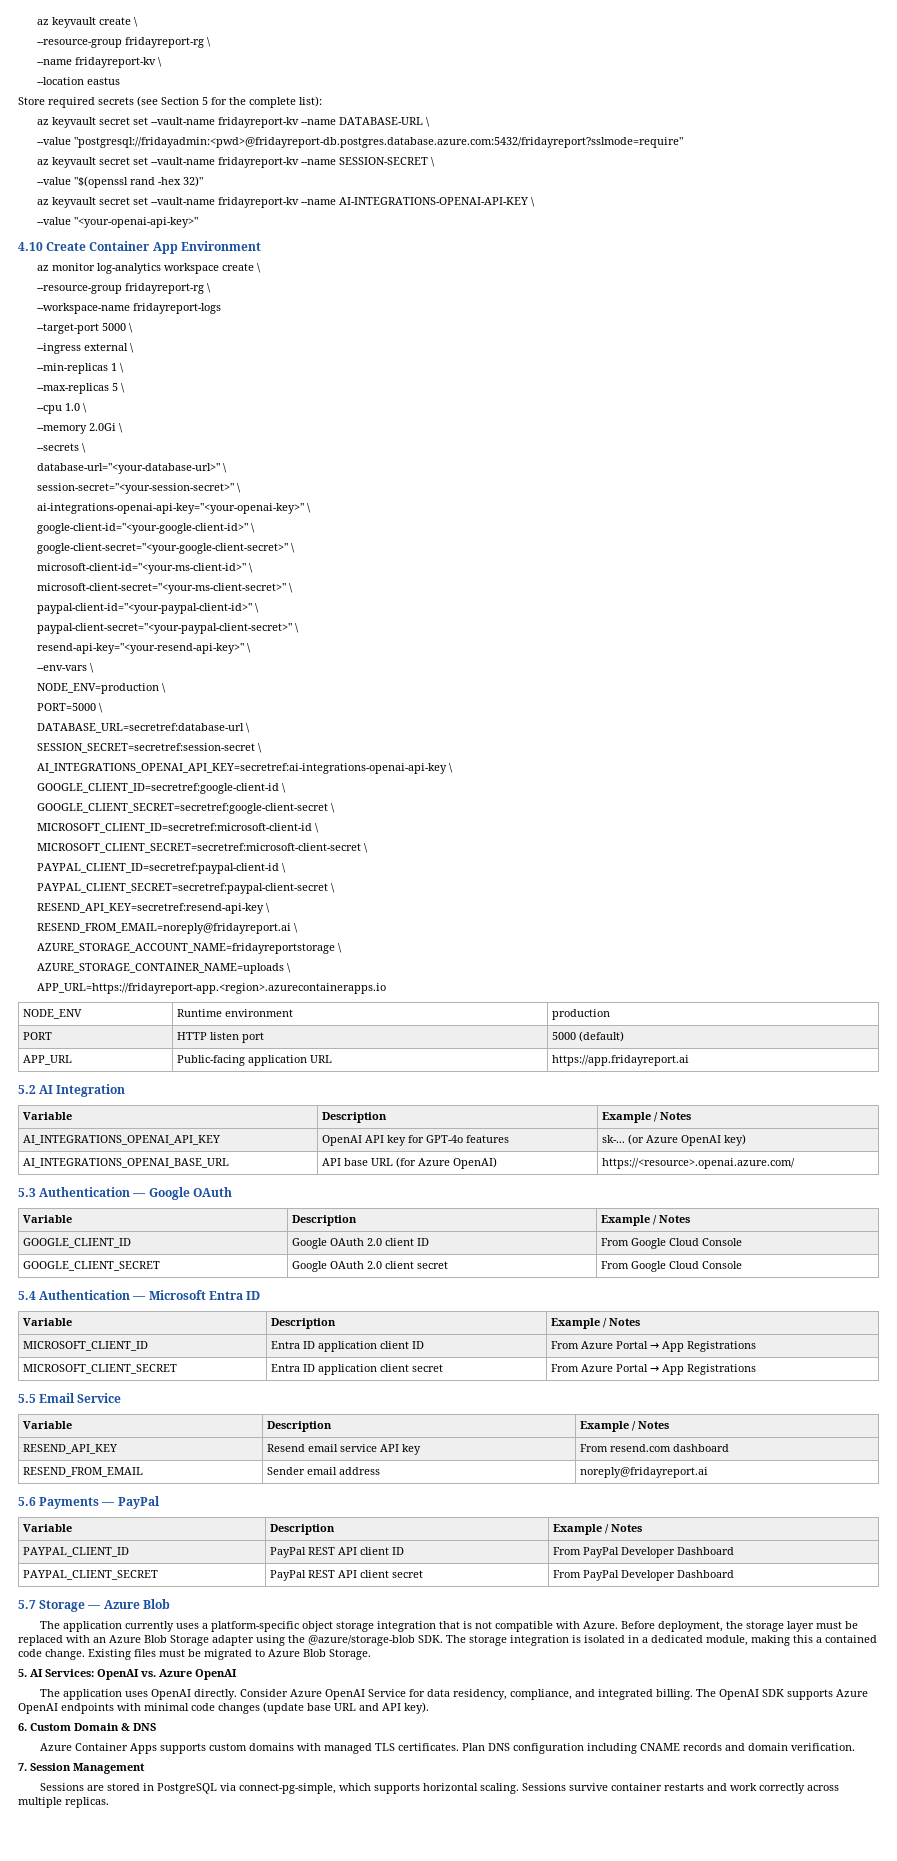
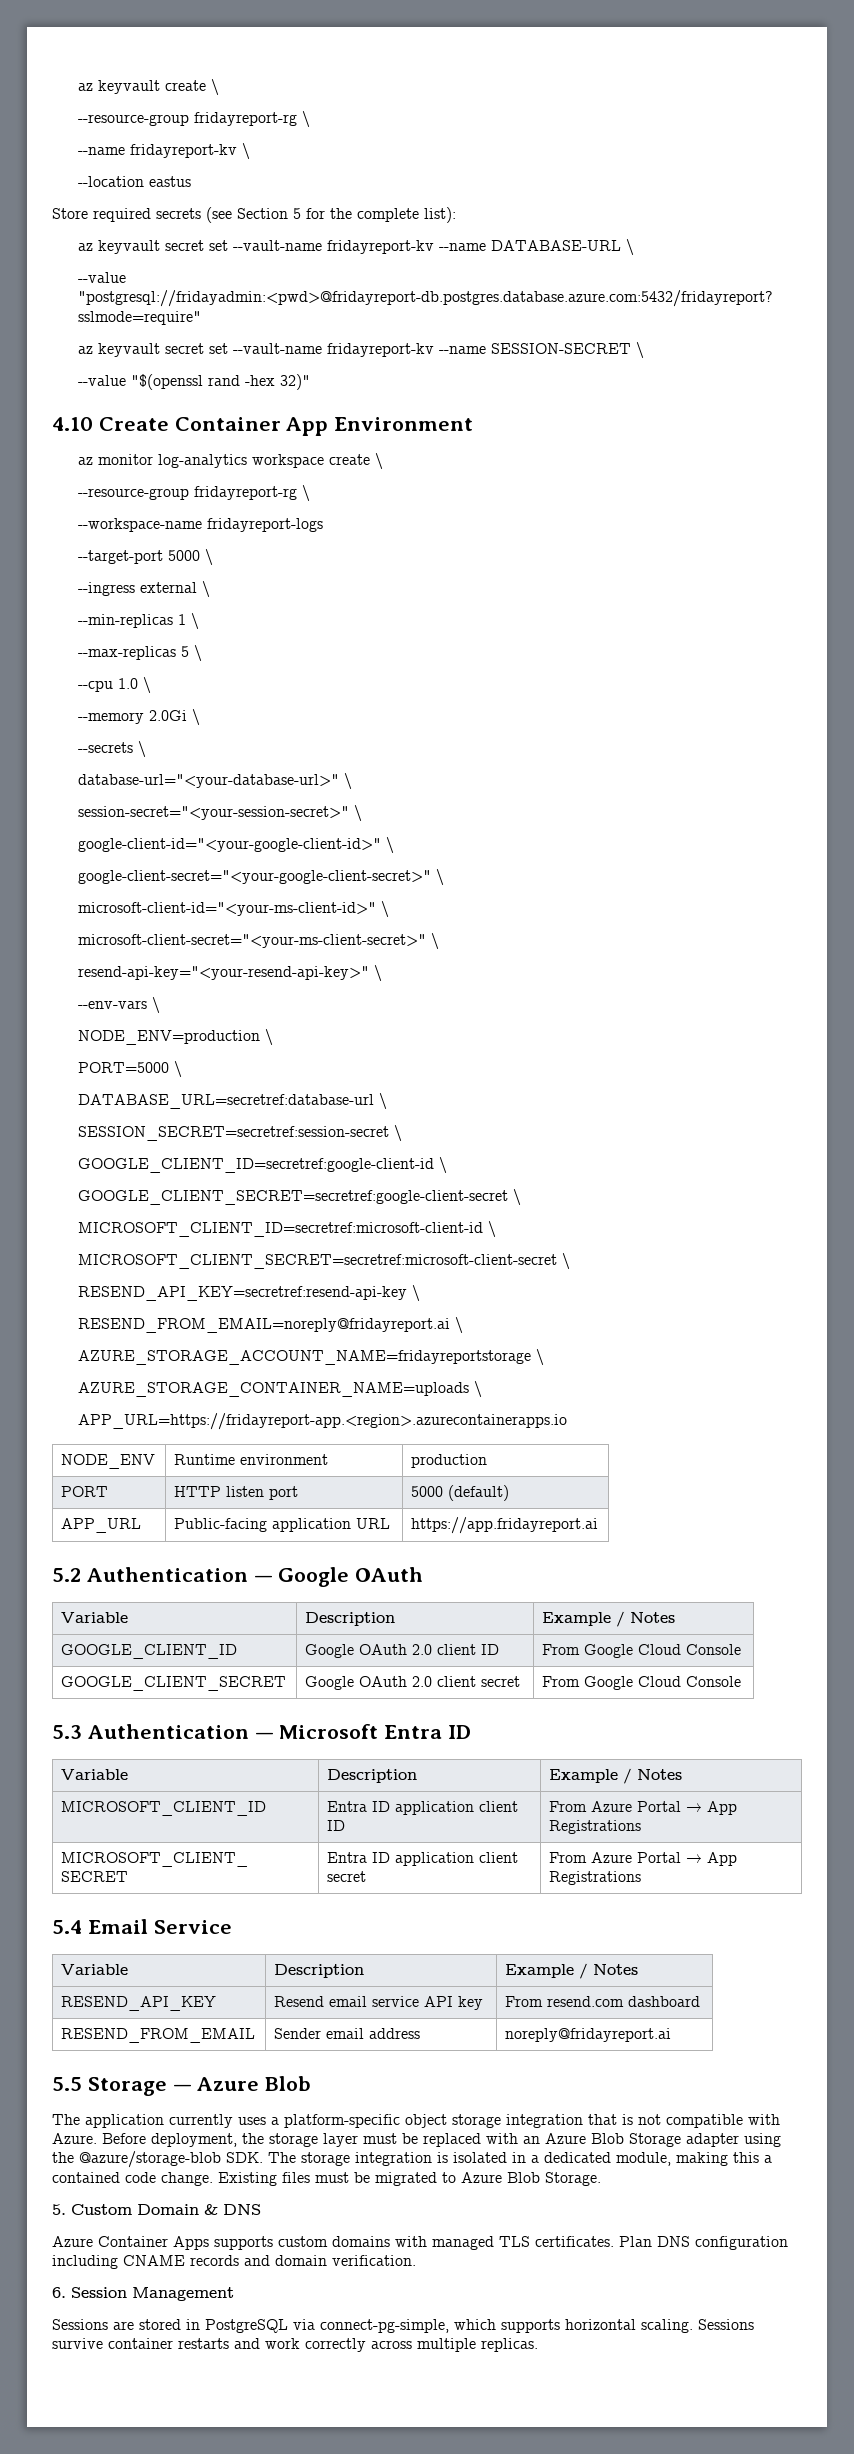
[36,197,535,208] [36,217,198,228] // az keyvault secret set --vault-name fridayreport-kv --name AI-INTEGRATIONS-OPENAI-API-KEY \ // --value "<your-openai-api-key>" -> (310, 382) none
[36,503,311,514] // ai-integrations-openai-api-key="<your-openai-key>" \ -> (362, 813) none
[36,603,259,614] [36,623,299,634] // paypal-client-id="<your-paypal-client-id>" \ // paypal-client-secret="<your-paypal-client-secret>" \ -> (439, 941) none
[36,763,453,774] // AI_INTEGRATIONS_OPENAI_API_KEY=secretref:ai-integrations-openai-api-key \ -> (402, 1133) none
[36,863,286,874] [36,883,335,894] // PAYPAL_CLIENT_ID=secretref:paypal-client-id \ // PAYPAL_CLIENT_SECRET=secretref:paypal-client-secret \ -> (570, 1261) none
[39,1084,126,1097] [22,1112,72,1120] [321,1112,387,1123] [601,1112,691,1123] [22,1135,220,1145] [321,1135,509,1146] [601,1134,746,1146] [22,1158,229,1168] [321,1157,497,1169] [601,1158,795,1169] [18,1188,36,1197] AI Integration // Variable | Description | Example / Notes // AI_INTEGRATIONS_OPENAI_API_KEY | OpenAI API key for GPT-4o features | sk-... (or Azure OpenAI key) // AI_INTEGRATIONS_OPENAI_BASE_URL | API base URL (for Azure OpenAI) | https://<resource>.openai.azure.com/ // 5.3 -> (81, 1575) none
[18,1291,36,1300] 5.4 -> [52,1725,82,1739] 5.3
[18,1394,36,1403] 5.5 -> [52,1920,82,1934] 5.4
[18,1496,160,1509] [22,1524,72,1532] [269,1524,335,1535] [552,1524,642,1535] [22,1547,129,1557] [269,1547,404,1558] [552,1547,734,1558] [22,1570,158,1580] [269,1570,423,1581] [552,1570,734,1581] [18,1600,36,1609] 5.6 Payments — PayPal // Variable | Description | Example / Notes // PAYPAL_CLIENT_ID | PayPal REST API client ID | From PayPal Developer Dashboard // PAYPAL_CLIENT_SECRET | PayPal REST API client secret | From PayPal Developer Dashboard // 5.7 -> [52,2077,82,2091] 5.5
[30,1669,237,1680] [40,1689,869,1700] [18,1702,429,1714] [18,1723,27,1731] AI Services: OpenAI vs. Azure OpenAI // The application uses OpenAI directly. Consider Azure OpenAI Service for data residency, compliance, and integrated billing. The OpenAI SDK supports Azure OpenAI endpoints with minimal code changes (update base URL and API key). // 6. -> (66, 2209) none
[18,1763,27,1771] 7. -> [52,2287,66,2298] 6.

